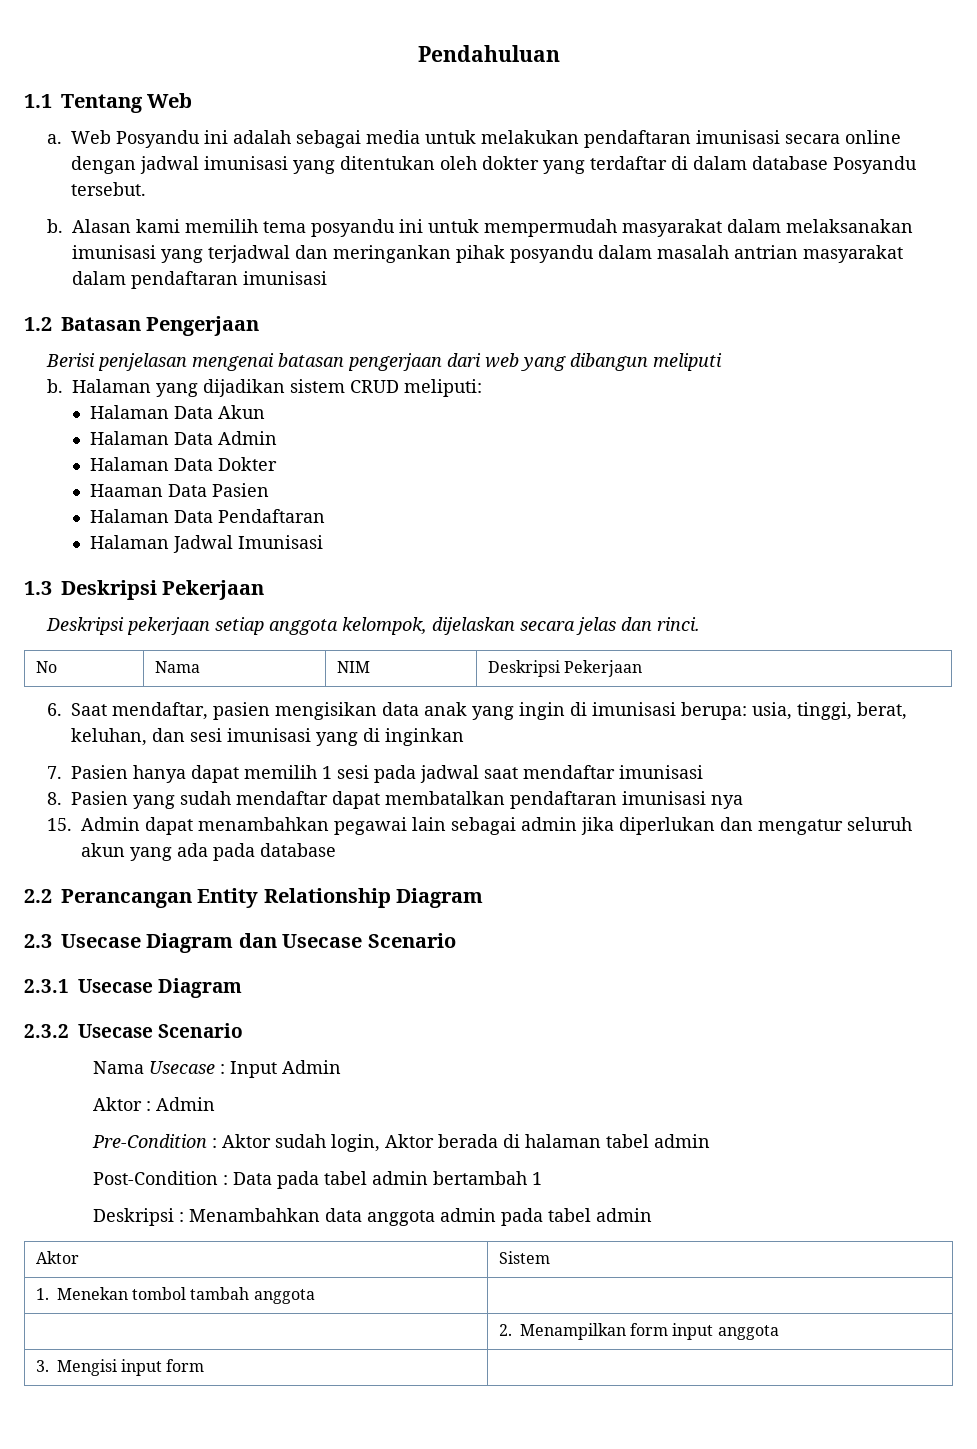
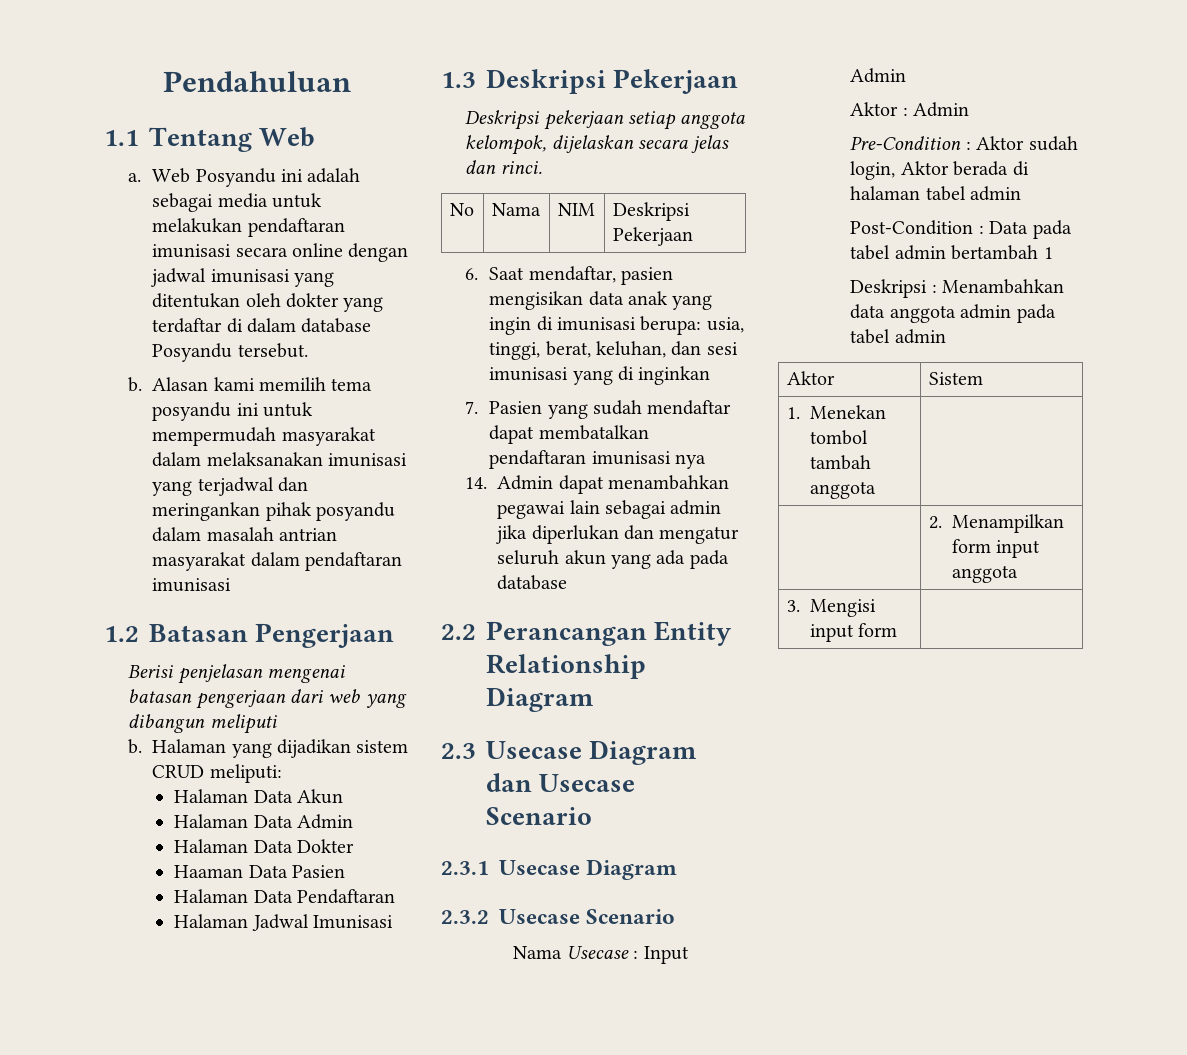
[132,765,703,783] [46,791,128,805] hanya dapat memilih 1 sesi pada jadwal saat mendaftar imunisasi // 8. Pasien -> (543, 407) none
[46,818,72,831] 15. -> [465,477,488,489] 14.

